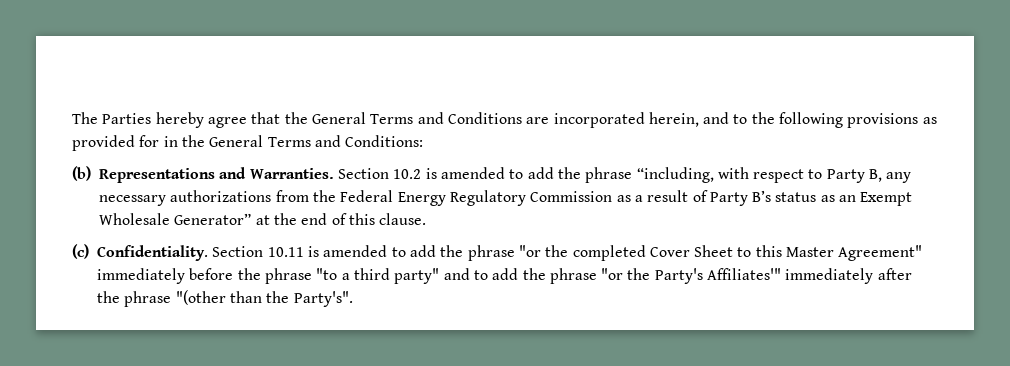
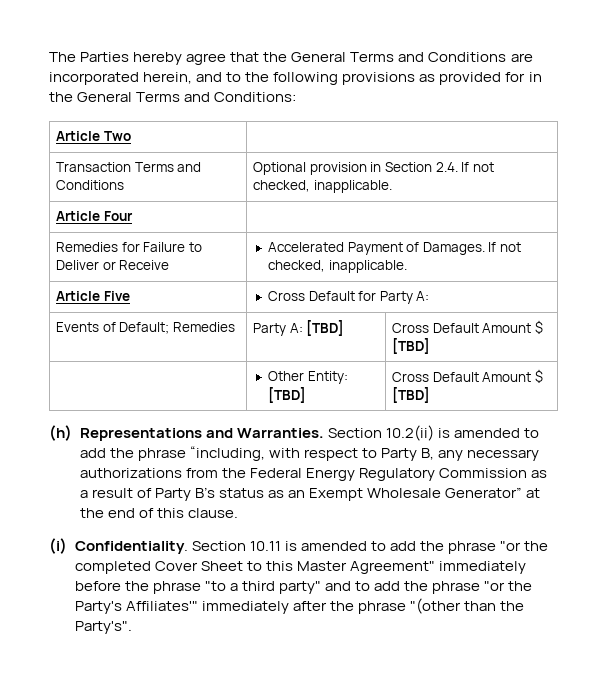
[72,166,91,181] // (b) -> [56,131,131,141] [56,162,202,172] [56,180,125,190] [253,162,494,175] [253,180,392,193] [56,211,133,221] [56,242,202,252] [56,260,170,270] [267,242,522,255] [267,260,407,273] [56,291,130,301] [267,291,430,304] [56,322,235,334] [253,320,345,336] [392,320,543,334] [392,338,431,354] [267,371,348,384] [267,387,306,403] [392,369,543,383] [392,387,431,403] [49,425,72,441] // Article Two | // Transaction Terms and Conditions | Optional provision in Section 2.4. If not checked, inapplicable. // Article Four | // Remedies for Failure to Deliver or Receive | Accelerated Payment of Damages. If not checked, inapplicable. // Article Five | Cross Default for Party A: // Events of Default; Remedies | Party A: [TBD] | Cross Default Amount $ [TBD] // | Other Entity: [TBD] | Cross Default Amount $ [TBD] // (h)
[393,169,422,179] 10.2 -> [385,425,434,441] 10.2(ii)
[72,244,89,259] (c) -> [49,538,67,554] (i)

